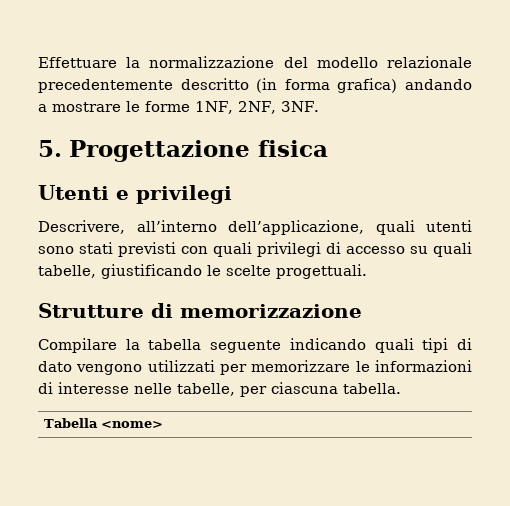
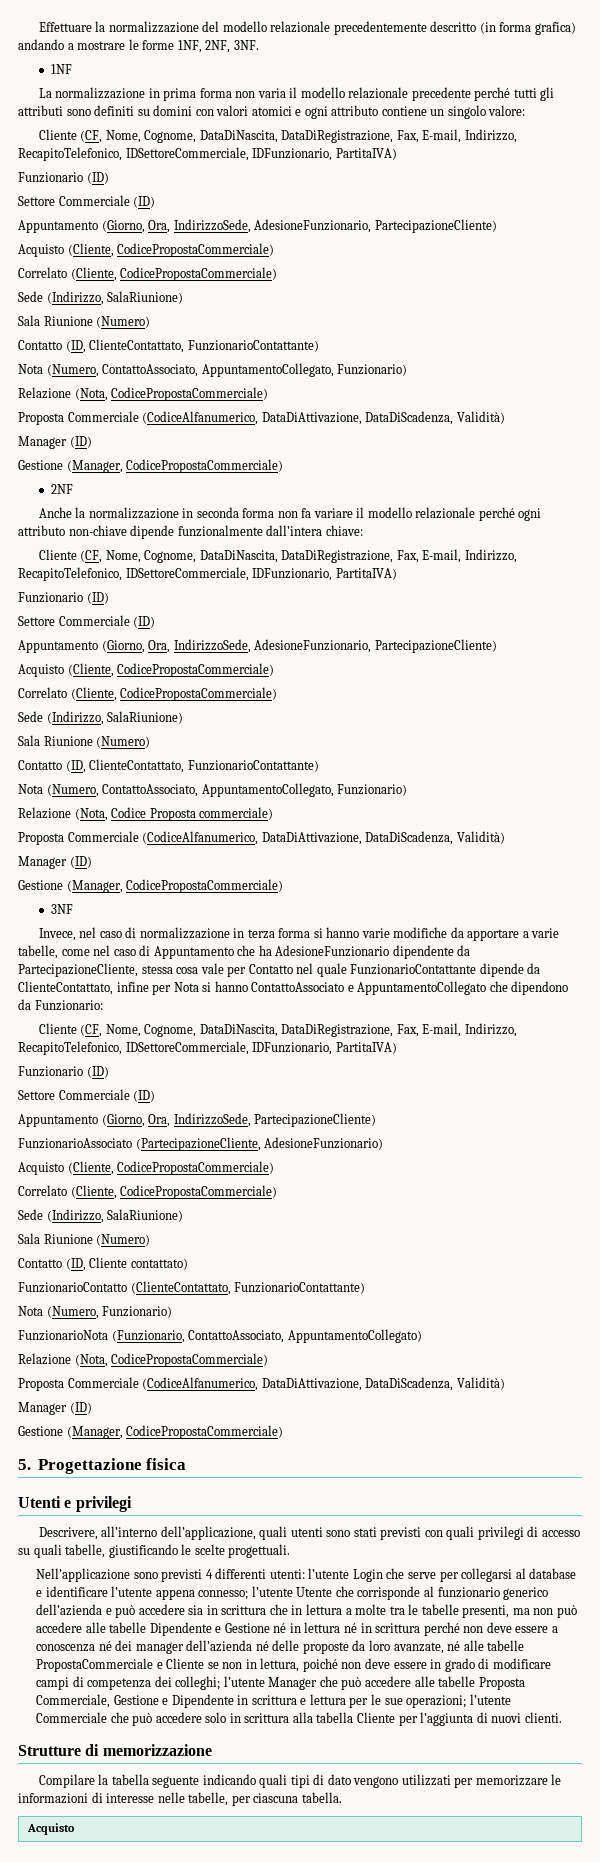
(319, 106) none -> [50,64,72,74] [38,87,555,101] [18,105,526,119] [38,129,517,143] [18,147,397,161] [18,172,109,184] [18,195,156,208] [18,219,497,233] [18,243,275,257] [18,267,278,281] [18,291,184,305] [18,315,151,328] [18,339,319,353] [18,363,408,377] [18,387,269,401] [18,411,505,425] [18,436,92,449] [18,459,284,473] [50,484,73,494] [38,507,542,521] [18,525,363,539] [38,549,517,563] [18,567,397,581] [18,592,109,604] [18,615,156,628] [18,639,497,653] [18,663,275,677] [18,687,278,701] [18,711,184,725] [18,735,151,748] [18,759,319,773] [18,783,408,797] [18,807,274,821] [18,831,505,845] [18,856,92,869] [18,879,284,893] [50,904,73,914] [38,927,560,941] [18,945,471,959] [18,963,541,977] [18,981,569,995] [18,999,103,1011] [38,1023,517,1037] [18,1041,397,1055] [18,1066,109,1078] [18,1089,156,1102] [18,1113,377,1127] [18,1137,384,1151] [18,1161,275,1175] [18,1185,278,1199] [18,1209,184,1223] [18,1233,151,1246] [18,1257,188,1271] [18,1281,366,1295] [18,1306,173,1319] [18,1329,422,1343] [18,1353,269,1367] [18,1377,505,1391] [18,1402,92,1415] [18,1425,284,1439] // 1NF // La normalizzazione in prima forma non varia il modello relazionale precedente perché tutti gli attributi sono definiti su domini con valori atomici e ogni attributo contiene un singolo valore: // Cliente (CF, Nome, Cognome, DataDiNascita, DataDiRegistrazione, Fax, E-mail, Indirizzo, RecapitoTelefonico, IDSettoreCommerciale, IDFunzionario, PartitaIVA) // Funzionario (ID) // Settore Commerciale (ID) // Appuntamento (Giorno, Ora, IndirizzoSede, AdesioneFunzionario, PartecipazioneCliente) // Acquisto (Cliente, CodicePropostaCommerciale) // Correlato (Cliente, CodicePropostaCommerciale) // Sede (Indirizzo, SalaRiunione) // Sala Riunione (Numero) // Contatto (ID, ClienteContattato, FunzionarioContattante) // Nota (Numero, ContattoAssociato, AppuntamentoCollegato, Funzionario) // Relazione (Nota, CodicePropostaCommerciale) // Proposta Commerciale (CodiceAlfanumerico, DataDiAttivazione, DataDiScadenza, Validità) // Manager (ID) // Gestione (Manager, CodicePropostaCommerciale) // 2NF // Anche la normalizzazione in seconda forma non fa variare il modello relazionale perché ogni attributo non-chiave dipende funzionalmente dall’intera chiave: // Cliente (CF, Nome, Cognome, DataDiNascita, DataDiRegistrazione, Fax, E-mail, Indirizzo, RecapitoTelefonico, IDSettoreCommerciale, IDFunzionario, PartitaIVA) // Funzionario (ID) // Settore Commerciale (ID) // Appuntamento (Giorno, Ora, IndirizzoSede, AdesioneFunzionario, PartecipazioneCliente) // Acquisto (Cliente, CodicePropostaCommerciale) // Correlato (Cliente, CodicePropostaCommerciale) // Sede (Indirizzo, SalaRiunione) // Sala Riunione (Numero) // Contatto (ID, ClienteContattato, FunzionarioContattante) // Nota (Numero, ContattoAssociato, AppuntamentoCollegato, Funzionario) // Relazione (Nota, Codice Proposta commerciale) // Proposta Commerciale (CodiceAlfanumerico, DataDiAttivazione, DataDiScadenza, Validità) // Manager (ID) // Gestione (Manager, CodicePropostaCommerciale) // 3NF // Invece, nel caso di normalizzazione in terza forma si hanno varie modifiche da apportare a varie tabelle, come nel caso di Appuntamento che ha AdesioneFunzionario dipendente da PartecipazioneCliente, stessa cosa vale per Contatto nel quale FunzionarioContattante dipende da ClienteContattato, infine per Nota si hanno ContattoAssociato e AppuntamentoCollegato che dipendono da Funzionario: // Cliente (CF, Nome, Cognome, DataDiNascita, DataDiRegistrazione, Fax, E-mail, Indirizzo, RecapitoTelefonico, IDSettoreCommerciale, IDFunzionario, PartitaIVA) // Funzionario (ID) // Settore Commerciale (ID) // Appuntamento (Giorno, Ora, IndirizzoSede, PartecipazioneCliente) // FunzionarioAssociato (PartecipazioneCliente, AdesioneFunzionario) // Acquisto (Cliente, CodicePropostaCommerciale) // Correlato (Cliente, CodicePropostaCommerciale) // Sede (Indirizzo, SalaRiunione) // Sala Riunione (Numero) // Contatto (ID, Cliente contattato) // FunzionarioContatto (ClienteContattato, FunzionarioContattante) // Nota (Numero, Funzionario) // FunzionarioNota (Funzionario, ContattoAssociato, AppuntamentoCollegato) // Relazione (Nota, CodicePropostaCommerciale) // Proposta Commerciale (CodiceAlfanumerico, DataDiAttivazione, DataDiScadenza, Validità) // Manager (ID) // Gestione (Manager, CodicePropostaCommerciale)
(367, 271) none -> [36,1568,577,1582] [36,1586,549,1600] [36,1604,577,1618] [36,1622,558,1636] [36,1640,525,1654] [36,1658,551,1672] [36,1676,525,1690] [36,1694,511,1708] [36,1712,562,1726] // Nell’applicazione sono previsti 4 differenti utenti: l’utente Login che serve per collegarsi al database e identificare l’utente appena connesso; l’utente Utente che corrisponde al funzionario generico dell’azienda e può accedere sia in scrittura che in lettura a molte tra le tabelle presenti, ma non può accedere alle tabelle Dipendente e Gestione né in lettura né in scrittura perché non deve essere a conoscenza né dei manager dell’azienda né delle proposte da loro avanzate, né alle tabelle PropostaCommerciale e Cliente se non in lettura, poiché non deve essere in grado di modificare campi di competenza dei colleghi; l’utente Manager che può accedere alle tabelle Proposta Commerciale, Gestione e Dipendente in scrittura e lettura per le sue operazioni; l’utente Commerciale che può accedere solo in scrittura alla tabella Cliente per l’aggiunta di nuovi clienti.
[43,418,163,428] Tabella <nome> -> [27,1823,76,1835] Acquisto

